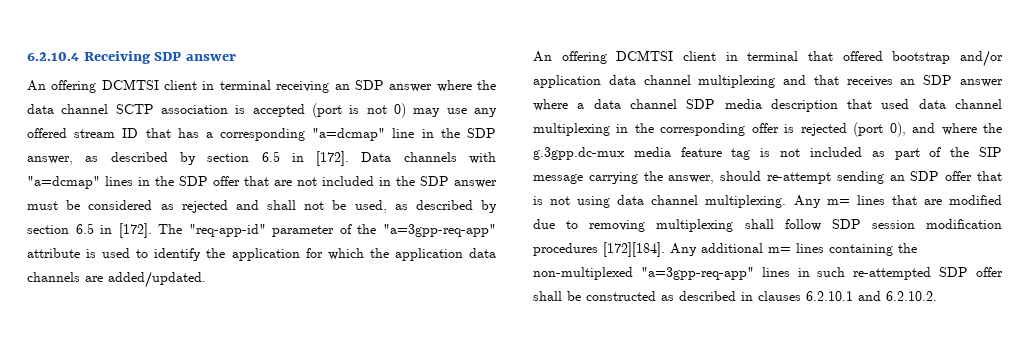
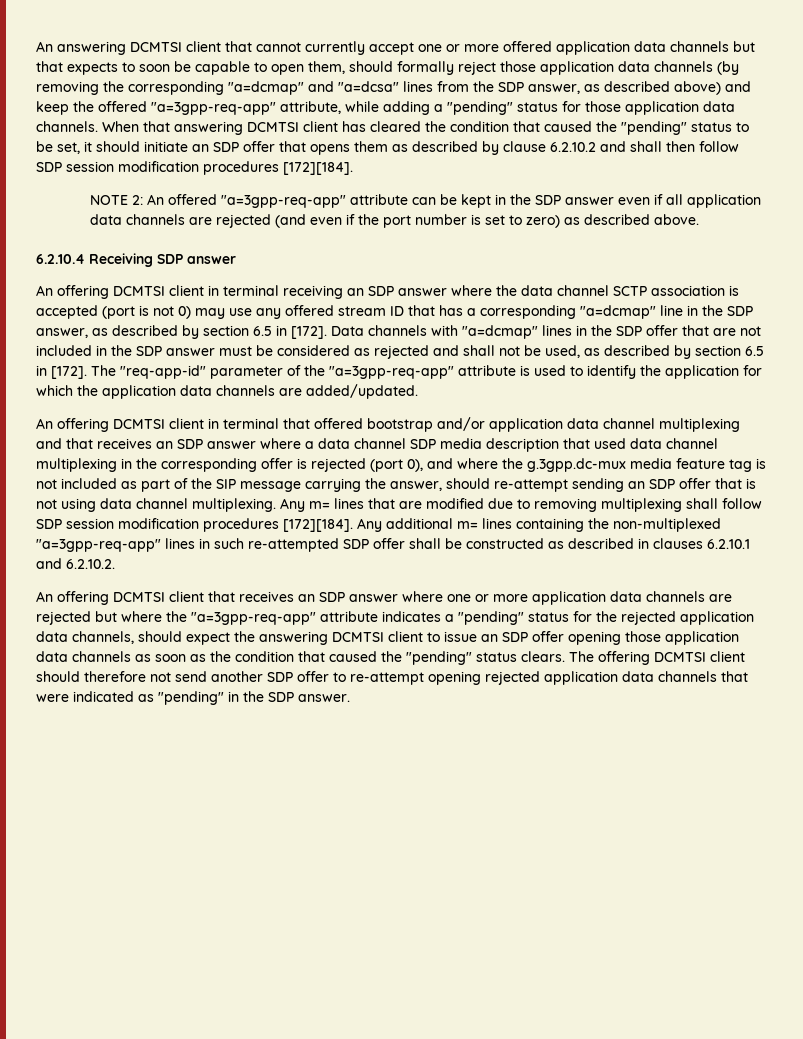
(27, 56) none -> [36,41,755,55] [36,61,739,75] [36,81,751,95] [36,101,735,115] [36,121,749,135] [36,141,739,155] [36,161,353,175] [90,194,762,208] [90,214,700,228] An answering DCMTSI client that cannot currently accept one or more offered application data channels but that expects to soon be capable to open them, should formally reject those application data channels (by removing the corresponding "a=dcmap" and "a=dcsa" lines from the SDP answer, as described above) and keep the offered "a=3gpp-req-app" attribute, while adding a "pending" status for those application data channels. When that answering DCMTSI client has cleared the condition that caused the "pending" status to be set, it should initiate an SDP offer that opens them as described by clause 6.2.10.2 and shall then follow SDP session modification procedures [172][184]. // NOTE 2: An offered "a=3gpp-req-app" attribute can be kept in the SDP answer even if all application data channels are rejected (and even if the port number is set to zero) as described above. //
(937, 296) none -> [36,591,732,605] [36,611,754,625] [36,631,739,645] [36,651,745,665] [36,671,748,685] [36,691,350,705] // An offering DCMTSI client that receives an SDP answer where one or more application data channels are rejected but where the "a=3gpp-req-app" attribute indicates a "pending" status for the rejected application data channels, should expect the answering DCMTSI client to issue an SDP offer opening those application data channels as soon as the condition that caused the "pending" status clears. The offering DCMTSI client should therefore not send another SDP offer to re-attempt opening rejected application data channels that were indicated as "pending" in the SDP answer.

